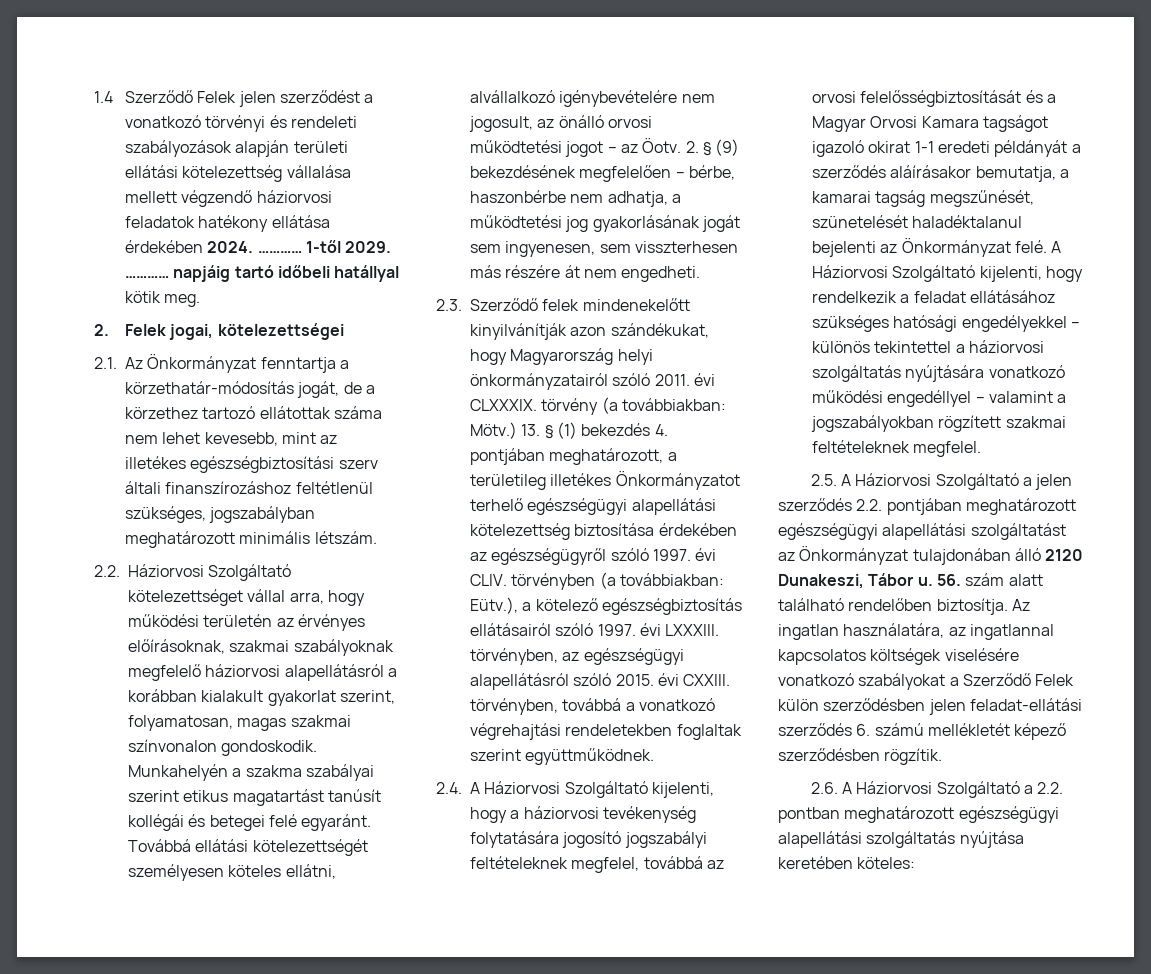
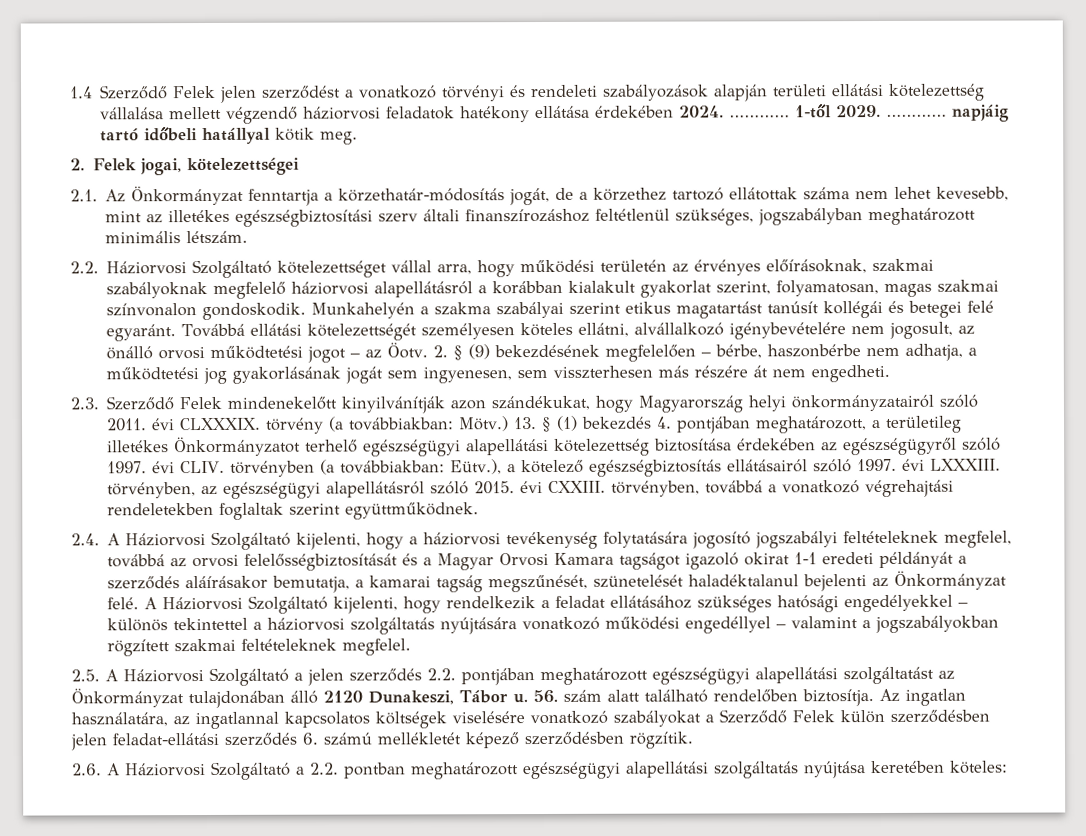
[542,299,580,311] felek -> [179,396,223,410] Felek

